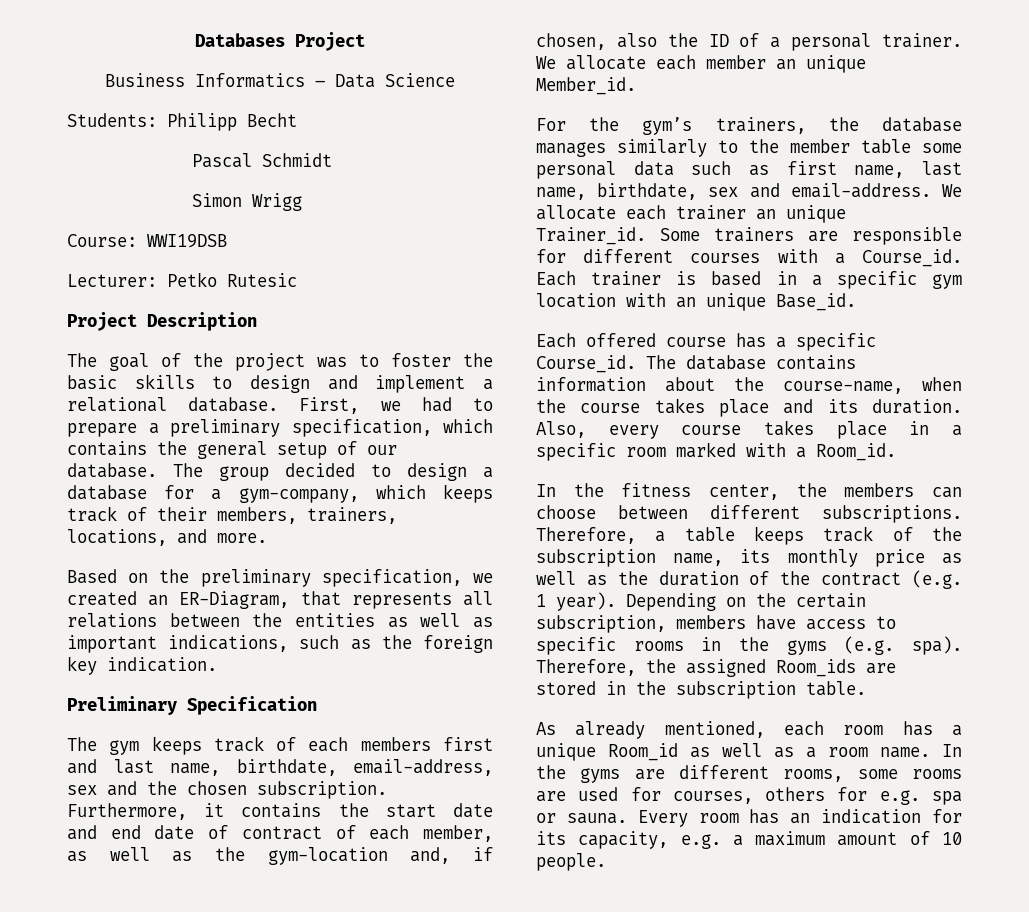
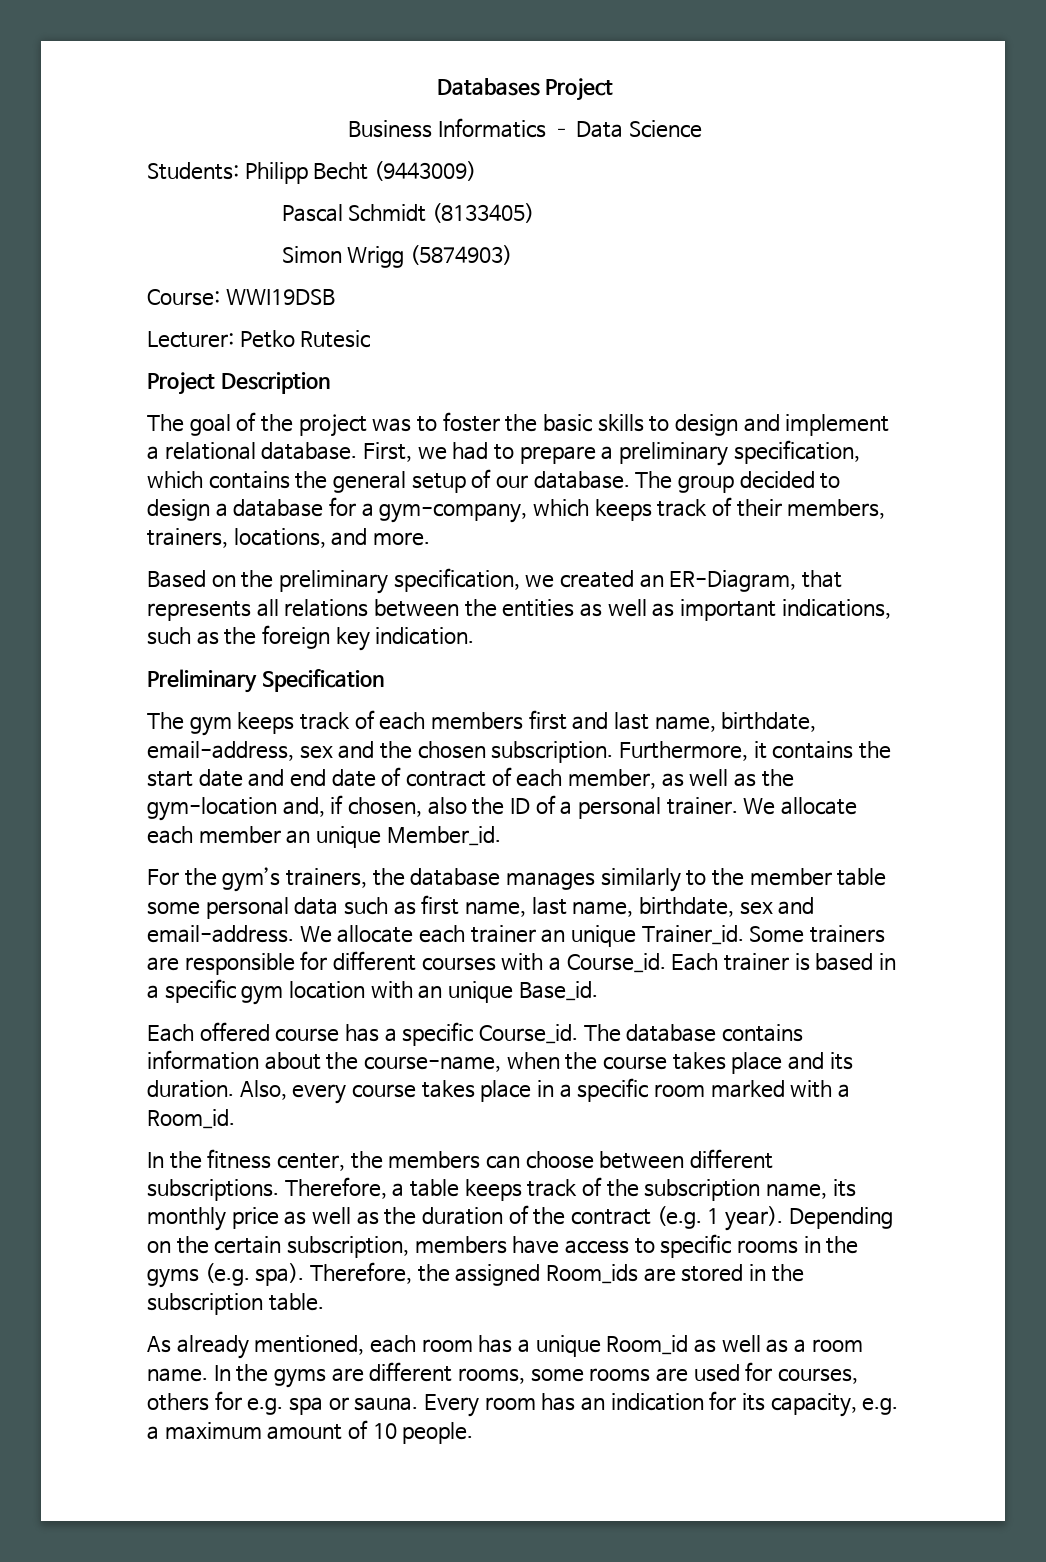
(297, 120) none -> [374,161,477,181] (9443009)
(332, 160) none -> [432,203,535,223] (8133405)
(302, 202) none -> [410,245,513,265] (5874903)

